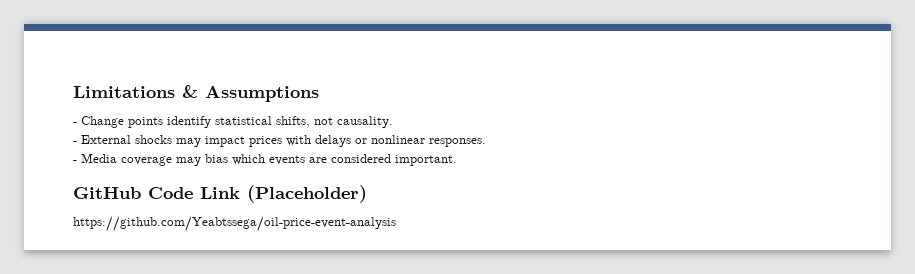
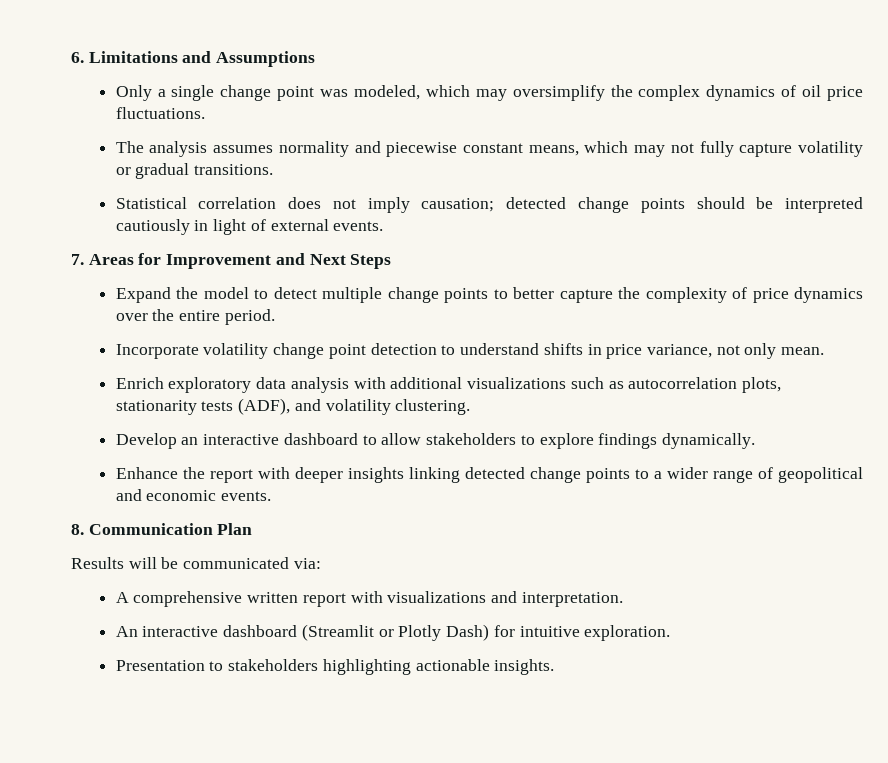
[73,85,319,102] [73,116,393,128] [73,135,486,147] [73,153,457,166] [73,185,367,203] [73,216,396,232] Limitations & Assumptions // - Change points identify statistical shifts, not causality. // - External shocks may impact prices with delays or nonlinear responses. // - Media coverage may bias which events are considered important. // GitHub Code Link (Placeholder) // https://github.com/Yeabtssega/oil-price-event-analysis -> [71,51,316,67] [115,85,863,101] [115,107,205,119] [115,141,864,157] [115,163,274,179] [115,197,864,213] [115,219,384,235] [71,253,392,269] [115,287,863,303] [115,309,275,325] [115,343,825,359] [115,377,781,393] [115,398,471,415] [115,433,755,449] [115,467,863,483] [115,489,272,501] [71,523,253,535] [71,557,321,569] [115,591,623,607] [115,624,671,641] [115,659,555,675] 6. Limitations and Assumptions // Only a single change point was modeled, which may oversimplify the complex dynamics of oil price fluctuations. // The analysis assumes normality and piecewise constant means, which may not fully capture volatility or gradual transitions. // Statistical correlation does not imply causation; detected change points should be interpreted cautiously in light of external events. // 7. Areas for Improvement and Next Steps // Expand the model to detect multiple change points to better capture the complexity of price dynamics over the entire period. // Incorporate volatility change point detection to understand shifts in price variance, not only mean. // Enrich exploratory data analysis with additional visualizations such as autocorrelation plots, stationarity tests (ADF), and volatility clustering. // Develop an interactive dashboard to allow stakeholders to explore findings dynamically. // Enhance the report with deeper insights linking detected change points to a wider range of geopolitical and economic events. // 8. Communication Plan // Results will be communicated via: // A comprehensive written report with visualizations and interpretation. // An interactive dashboard (Streamlit or Plotly Dash) for intuitive exploration. // Presentation to stakeholders highlighting actionable insights.

